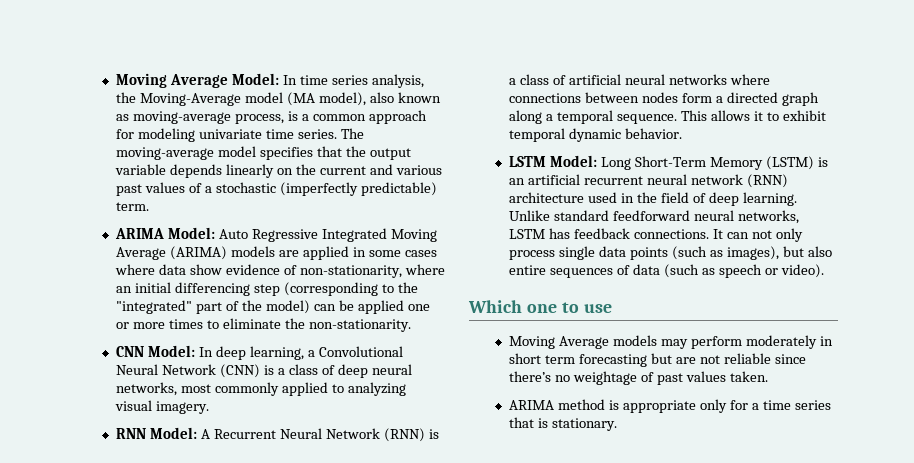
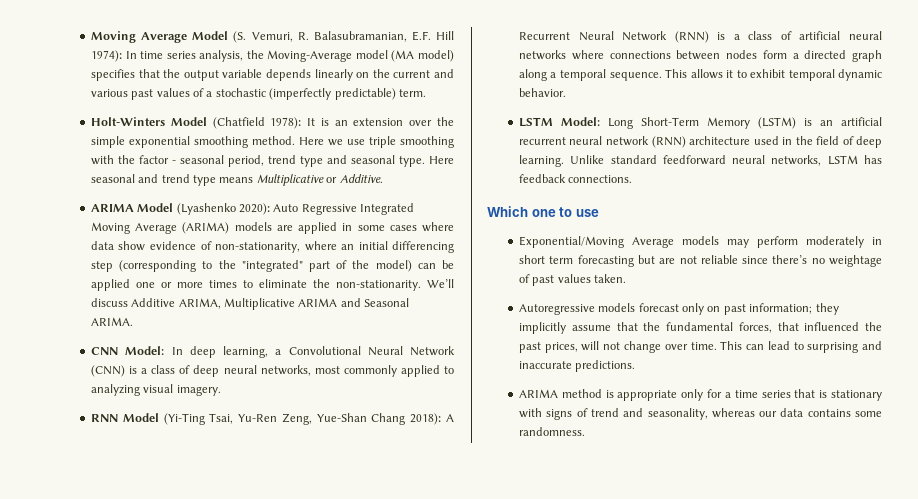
[116,73,280,88] Moving Average Model: -> [90,31,455,43] [90,50,122,62] Moving Average Model (S. Vemuri, R. Balasubramanian, E.F. Hill 1974):
[318,92,441,106] [116,110,427,124] [116,128,364,142] [116,146,257,160] model), also known as moving-average process, is a common approach for modeling univariate time series. The moving-average model -> [417,50,454,62] model)
[115,227,216,239] ARIMA Model: -> [90,117,454,129] [90,136,455,148] [90,155,454,167] [90,174,383,186] [90,203,271,215] Holt-Winters Model (Chatfield 1978): It is an extension over the simple exponential smoothing method. Here we use triple smoothing with the factor - seasonal period, trend type and seasonal type. Here seasonal and trend type means Multiplicative or Additive. // ARIMA Model (Lyashenko 2020):
(411, 325) none -> [426,279,454,288] [90,298,410,310] [90,317,133,326] We’ll discuss Additive ARIMA, Multiplicative ARIMA and Seasonal ARIMA.
[150,427,198,439] Model: -> [122,413,442,425] Model (Yi-Ting Tsai, Yu-Ren Zeng, Yue-Shan Chang 2018):
[712,228,803,242] [509,246,832,260] [509,264,824,278] It can not only process single data points (such as images), but also entire sequences of data (such as speech or video). -> (633, 179) none
[509,336,556,349] Moving -> [518,236,624,248] Exponential/Moving
(768, 376) none -> [518,303,839,315] [518,322,882,334] [518,341,882,353] [518,360,636,372] // Autoregressive models forecast only on past information; they implicitly assume that the fundamental forces, that influenced the past prices, will not change over time. This can lead to surprising and inaccurate predictions.
[552,418,618,431] stationary. -> [831,390,882,401] [518,408,882,420] [518,427,585,436] stationary with signs of trend and seasonality, whereas our data contains some randomness.

